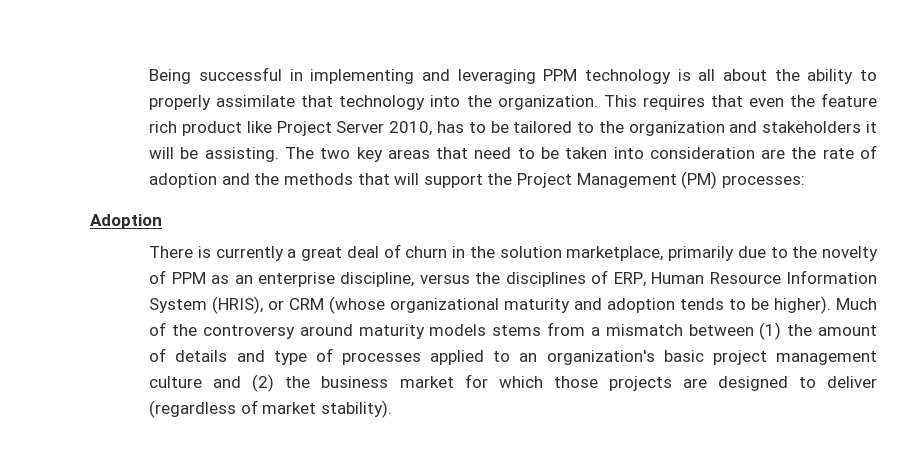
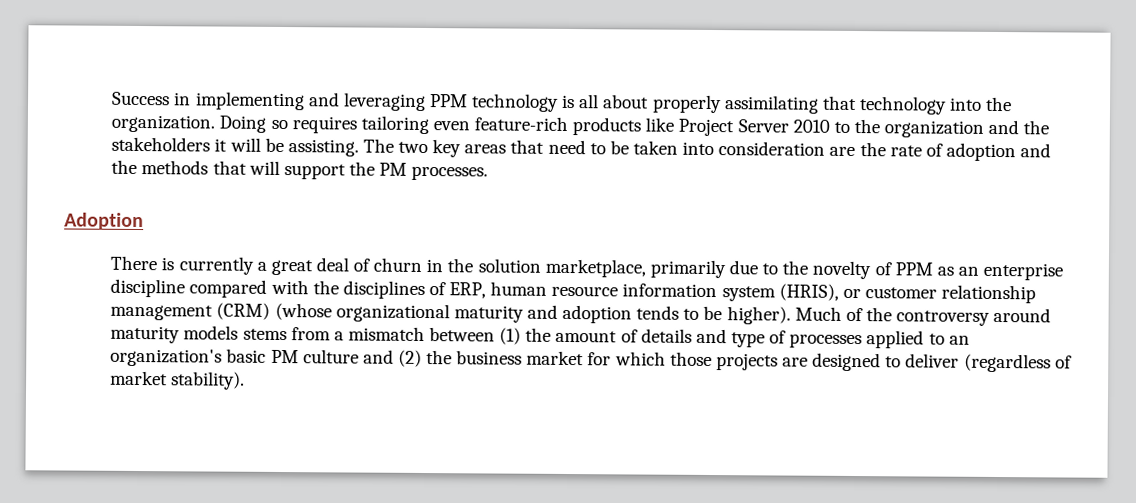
[149,67,282,84] Being successful -> [112,91,171,106] Success
[774,69,878,84] [149,95,296,110] the ability to properly assimilate -> [651,94,819,114] properly assimilating
[603,93,877,110] [149,121,573,136] This requires that even the feature rich product like Project Server 2010, has to be tailored -> [219,115,830,137] Doing so requires tailoring even feature-rich products like Project Server 2010
(758, 127) none -> [1023,120,1050,135] the
[516,171,805,189] Project Management (PM) processes: -> [379,162,489,181] PM processes.
[340,272,470,287] discipline, versus -> [110,278,309,298] discipline compared with
[651,270,877,284] [149,296,325,314] Human Resource Information System (HRIS), or CRM -> [490,281,1037,304] [110,302,271,321] human resource information system (HRIS), or customer relationship management (CRM)
[712,350,877,365] project management -> [270,349,299,364] PM

